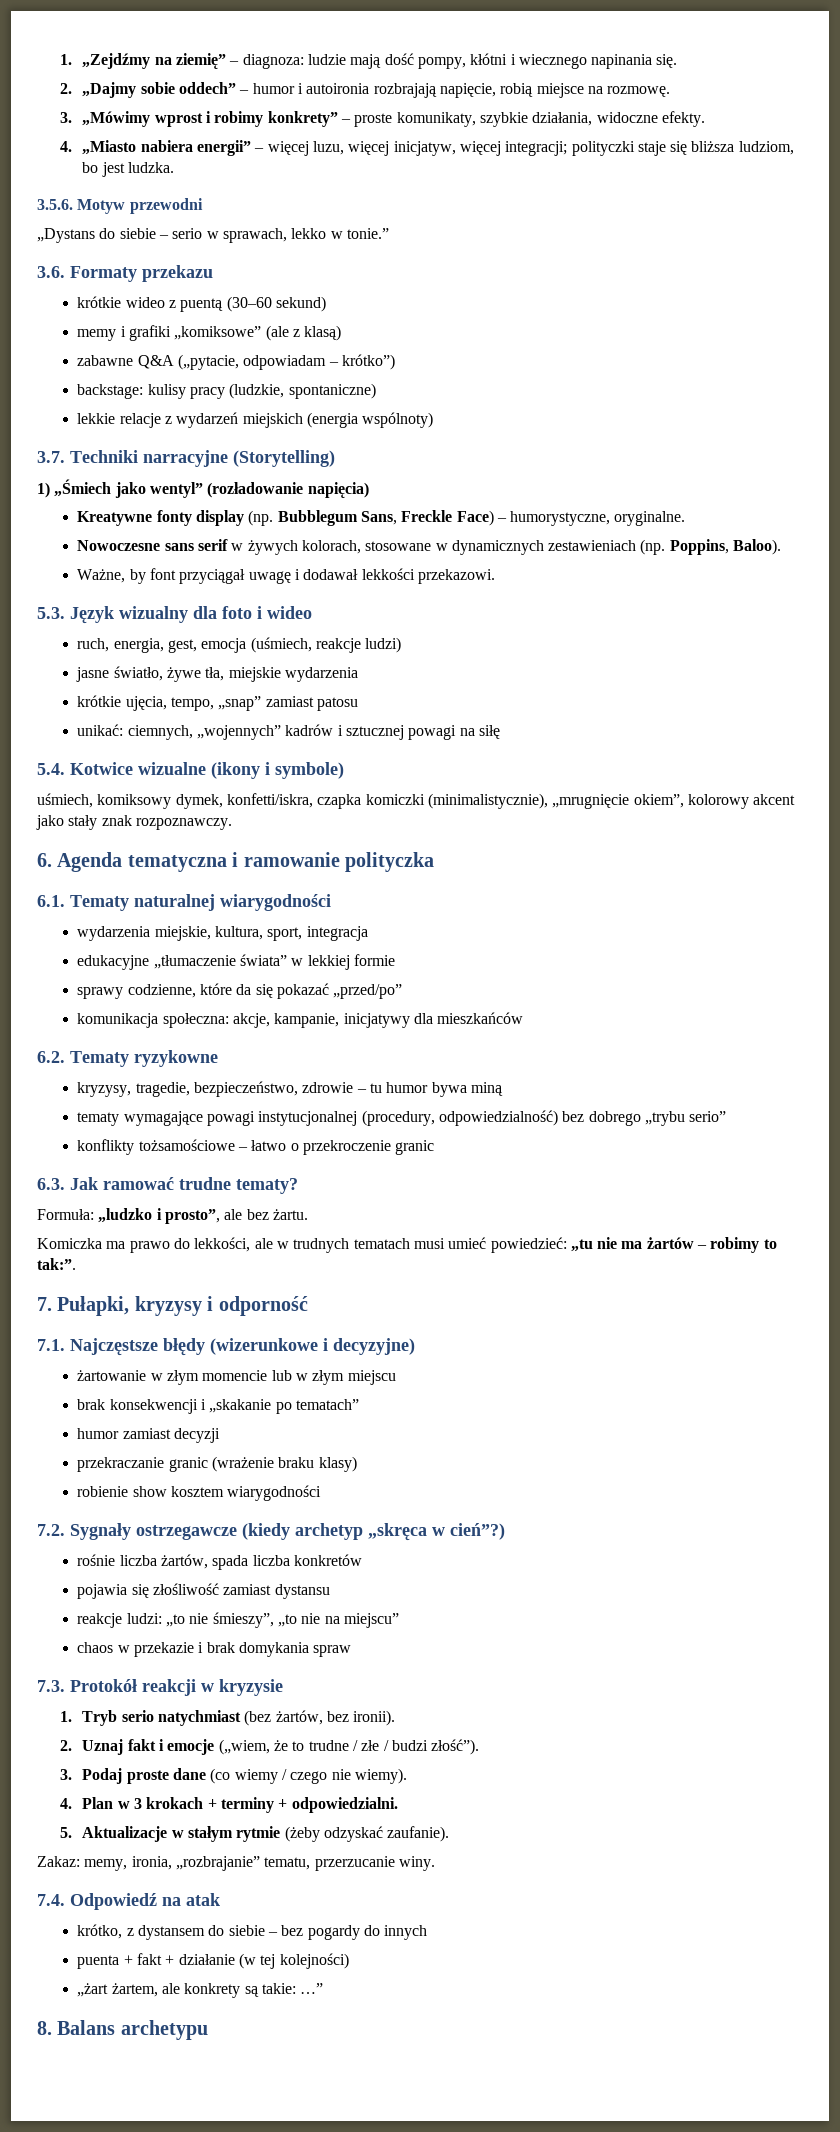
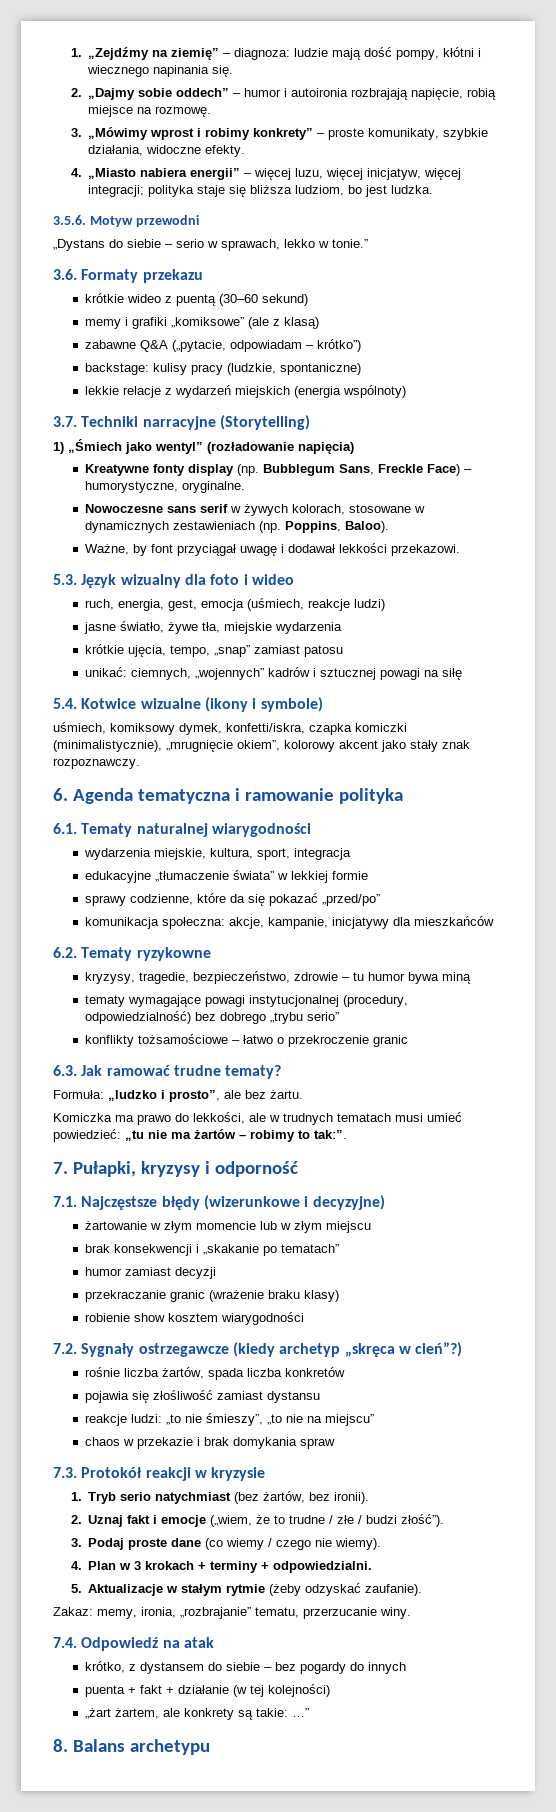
[571,141,635,156] polityczki -> [148,185,195,197] polityka
[345,852,434,872] polityczka -> [338,788,403,804] polityka

